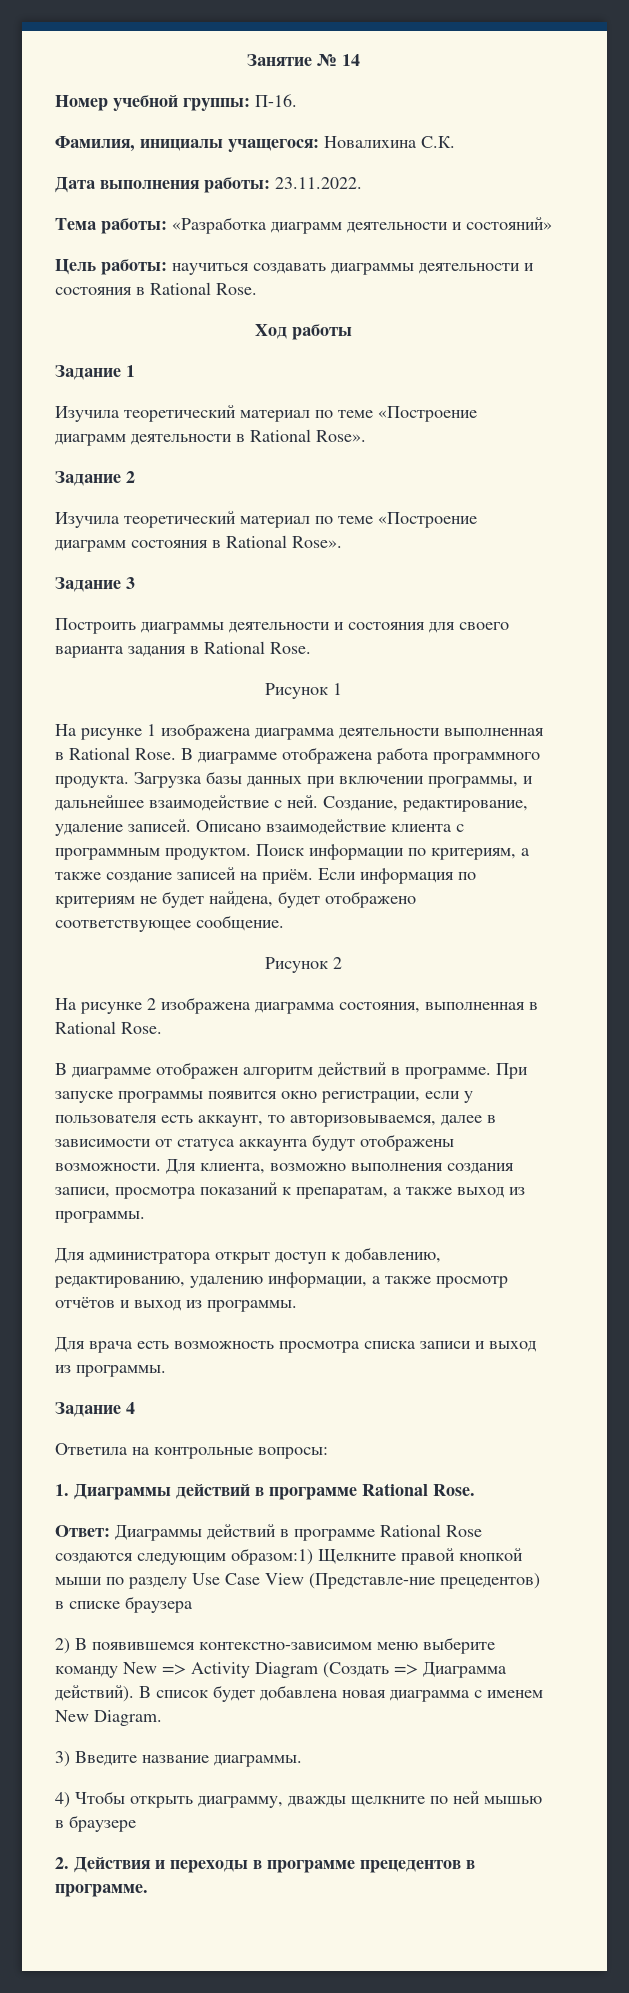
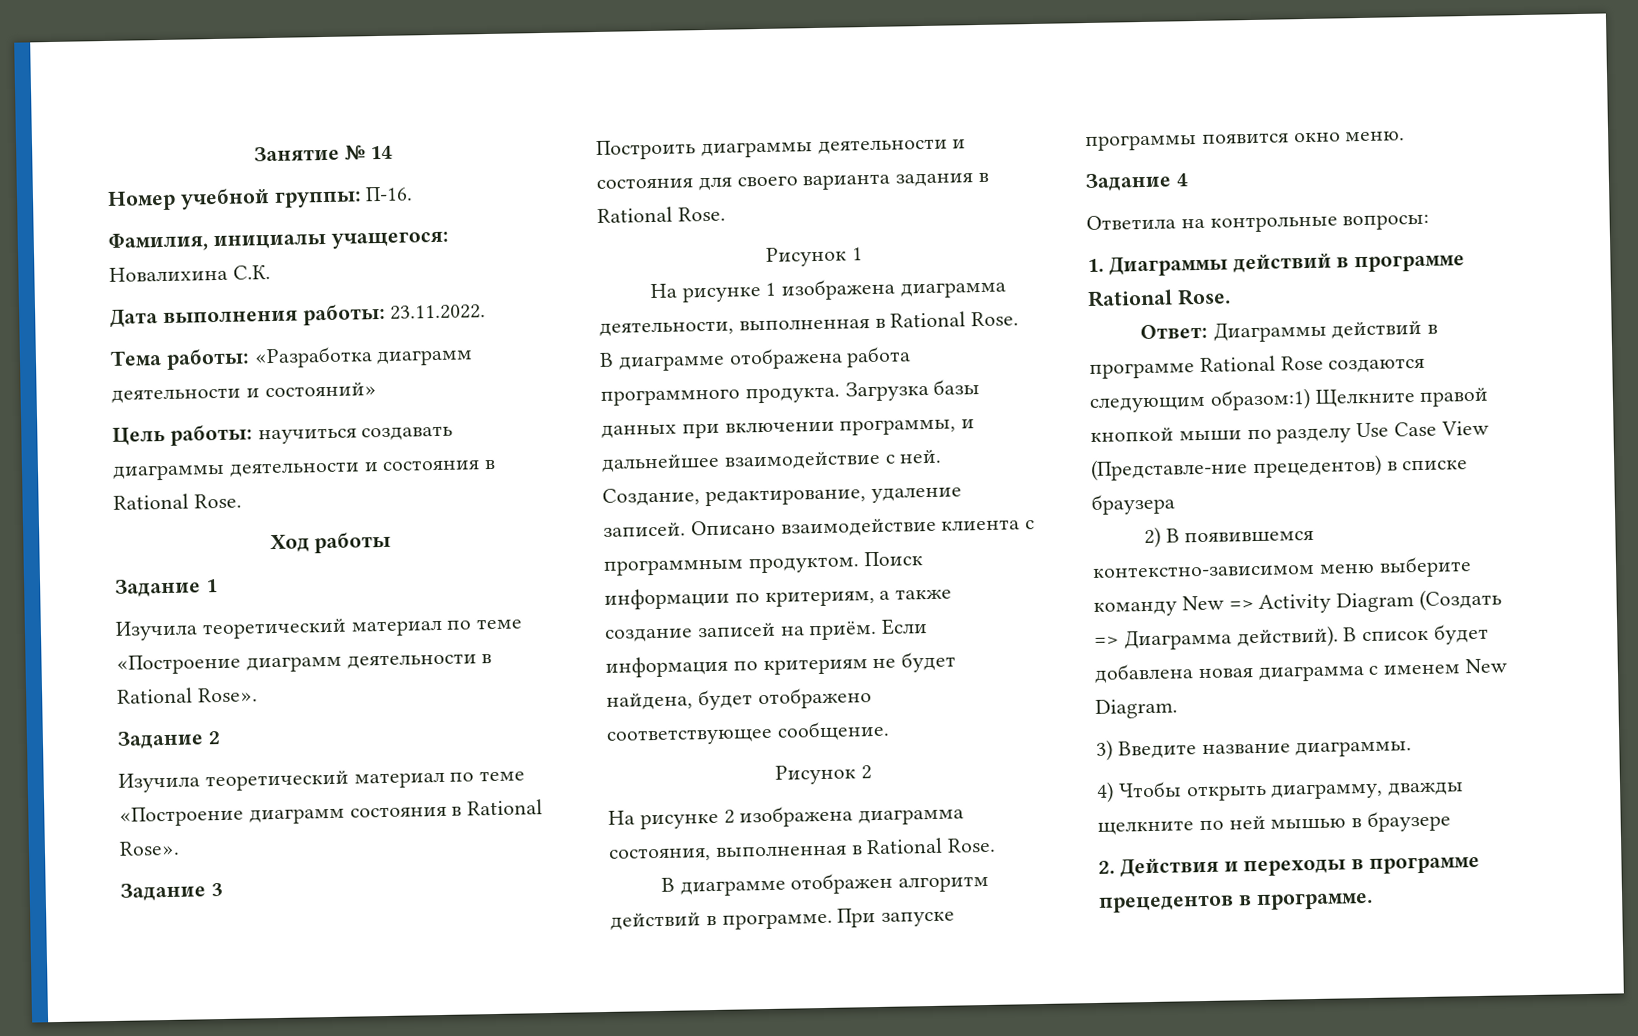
[339,728,440,739] деятельности -> [599,320,734,336] деятельности,
[321,1091,473,1103] [55,1115,496,1127] [55,1134,454,1151] [55,1159,514,1174] [55,1182,525,1199] [55,1211,145,1223] [55,1247,441,1264] [54,1272,508,1288] [55,1297,297,1312] [55,1337,536,1353] [55,1365,166,1377] регистрации, если у пользователя есть аккаунт, то авторизовываемся, далее в зависимости от статуса аккаунта будут отображены возможности. Для клиента, возможно выполнения создания записи, просмотра показаний к препаратам, а также выход из программы. // Для администратора открыт доступ к добавлению, редактированию, удалению информации, а также просмотр отчётов и выход из программы. // Для врача есть возможность просмотра списка записи и выход из программы. -> [1345,131,1406,142] меню.

